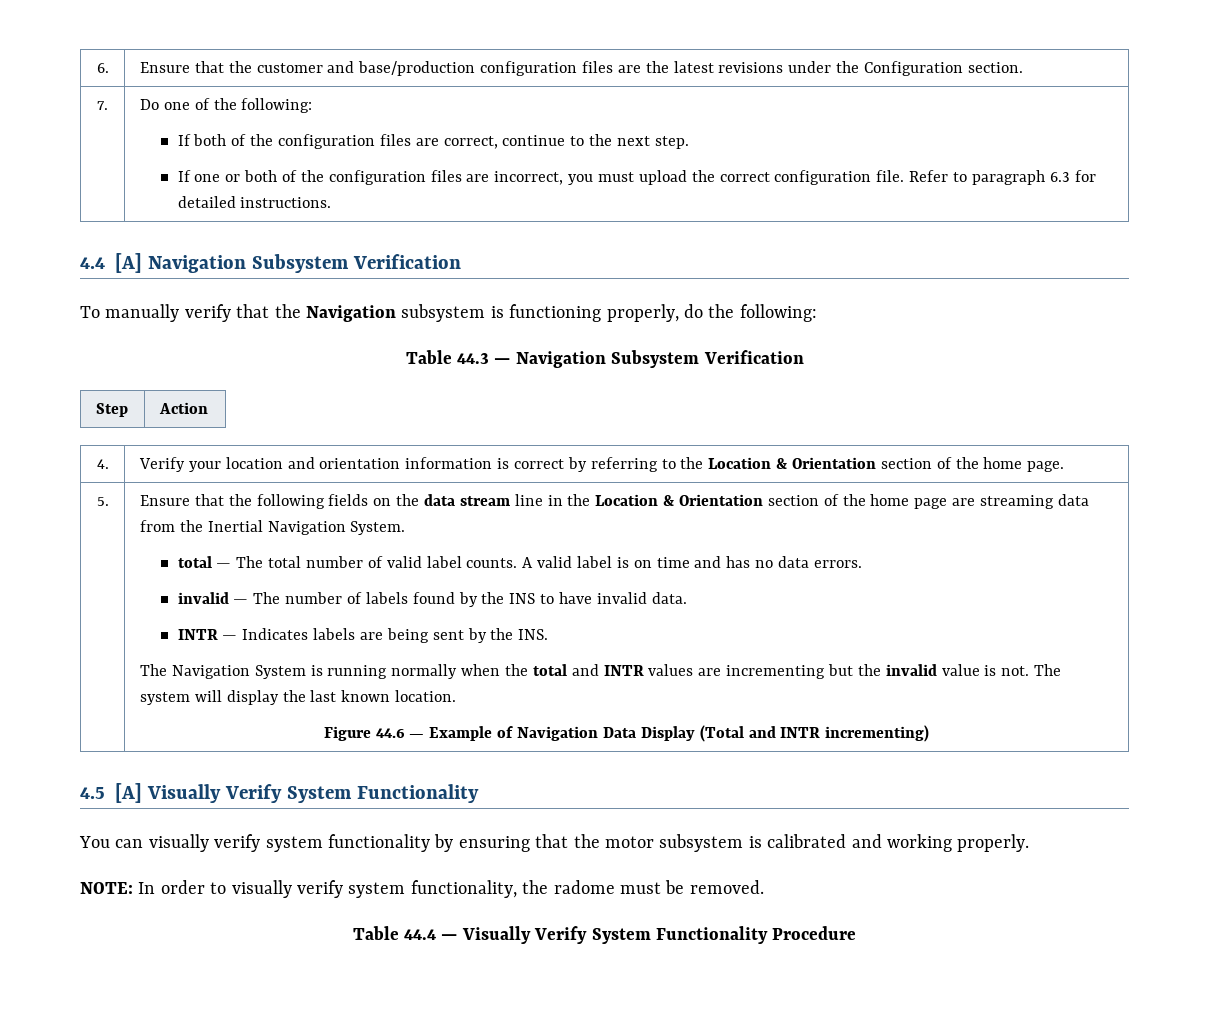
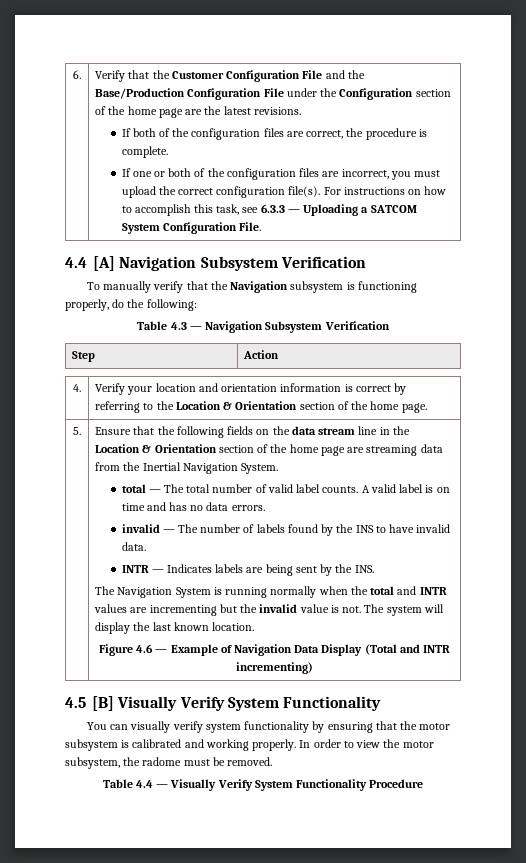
[139,61,1023,76] [97,101,108,110] [139,98,313,113] Ensure that the customer and base/production configuration files are the latest revisions under the Configuration section. // 7. | Do one of the following: -> [95,70,365,82] [95,88,451,100] [95,106,301,118] Verify that the Customer Configuration File and the Base/Production Configuration File under the Configuration section of the home page are the latest revisions.
[502,134,689,149] continue to the next step. -> [346,128,427,140] [121,146,168,158] the procedure is complete.
[876,170,1096,185] [177,196,332,208] file. Refer to paragraph 6.3 for detailed instructions. -> [288,186,447,197] [121,204,417,216] [121,222,261,234] file(s). For instructions on how to accomplish this task, see 6.3.3 — Uploading a SATCOM System Configuration File.
[456,353,489,364] 44.3 -> [170,322,187,330] 4.3
[375,728,405,738] 44.6 -> [136,644,154,653] 4.6
[115,783,142,803] [A] -> [92,696,114,711] [B]
[80,882,133,894] // NOTE: -> (297, 745) none
[231,880,517,898] visually verify system functionality, -> [356,739,434,748] [65,757,120,769] view the motor subsystem,
[404,929,436,940] 44.4 -> [135,780,153,788] 4.4

